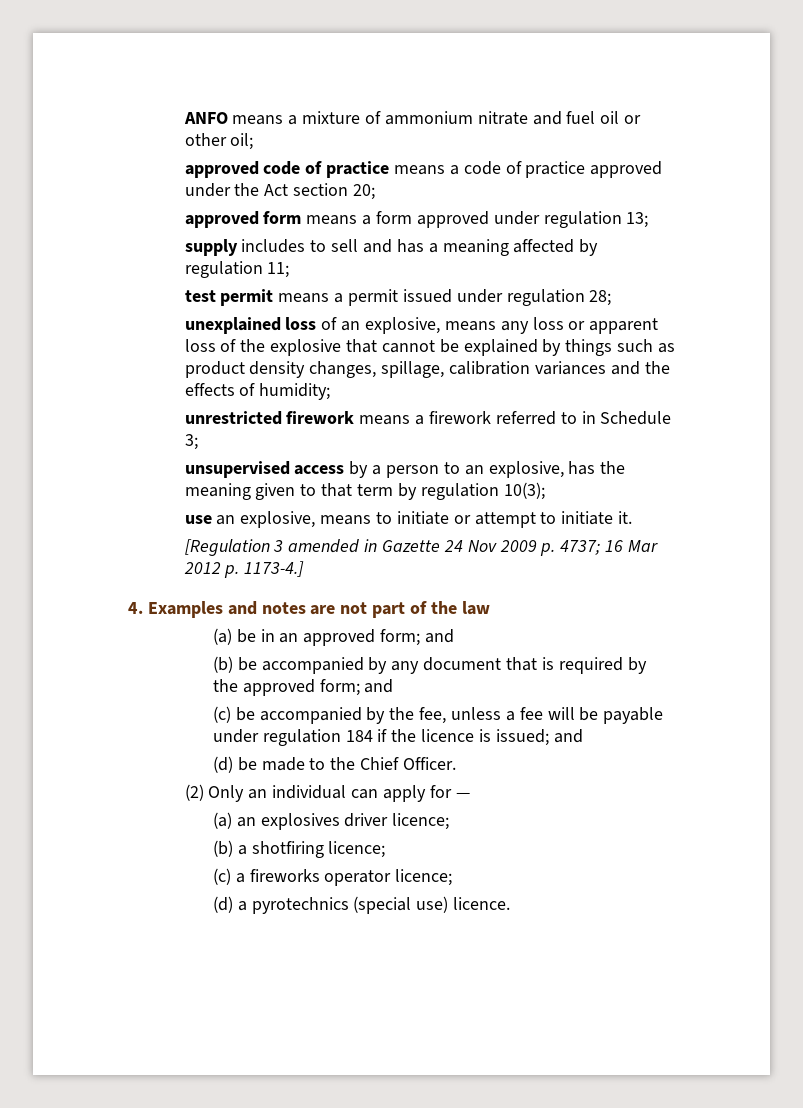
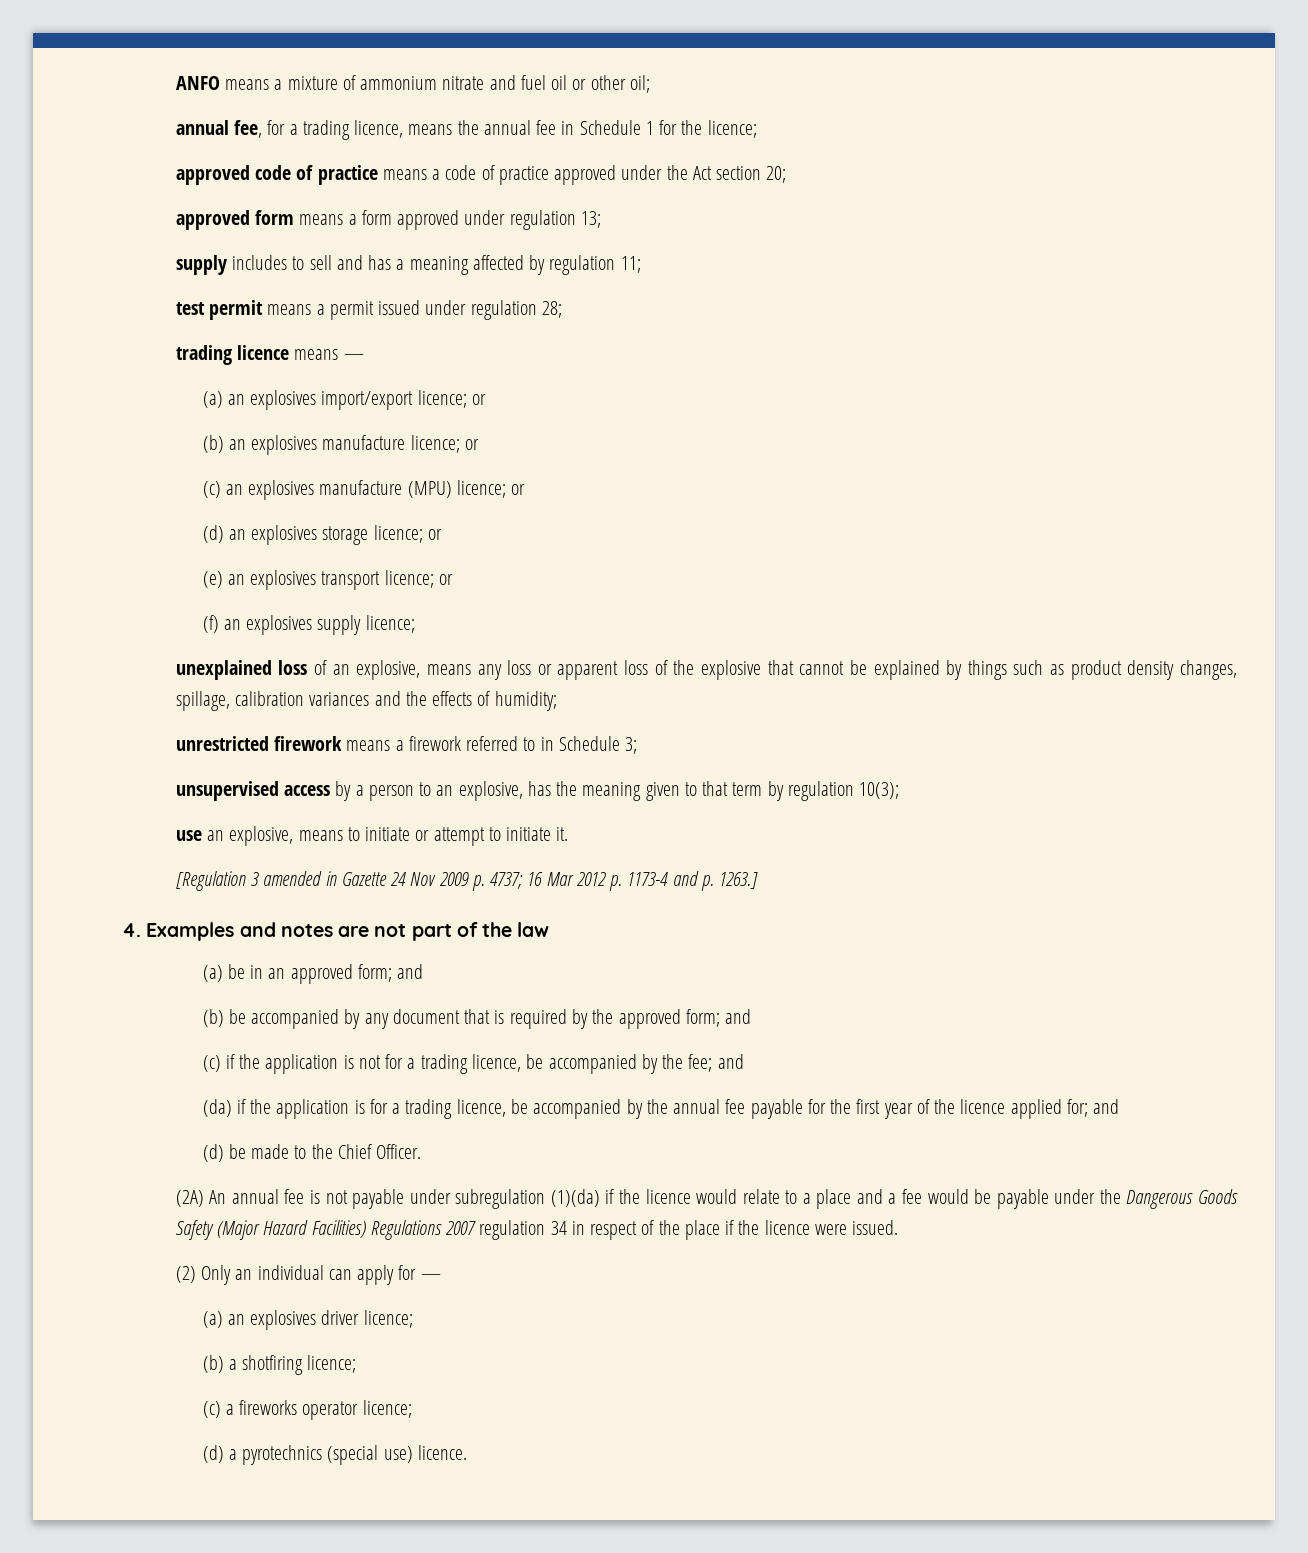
(254, 141) none -> [175,120,757,140] // annual fee, for a trading licence, means the annual fee in Schedule 1 for the licence;
(612, 298) none -> [175,345,364,365] [202,390,486,410] [202,435,479,455] [202,480,526,500] [202,525,442,545] [202,570,453,590] [202,615,415,635] // trading licence means — // (a) an explosives import/export licence; or // (b) an explosives manufacture licence; or // (c) an explosives manufacture (MPU) licence; or // (d) an explosives storage licence; or // (e) an explosives transport licence; or // (f) an explosives supply licence;
[244,561,305,577] 1173-4.] -> [627,871,759,891] 1173-4 and p. 1263.]
[235,707,664,724] [212,729,549,746] be accompanied by the fee, unless a fee will be payable under regulation 184 if the licence is issued; -> [225,1054,744,1074] [202,1099,1088,1119] if the application is not for a trading licence, be accompanied by the fee; and // (da) if the application is for a trading licence, be accompanied by the annual fee payable for the first year of the licence applied for;
(456, 763) none -> [175,1189,1238,1209] [175,1220,899,1240] // (2A) An annual fee is not payable under subregulation (1)(da) if the licence would relate to a place and a fee would be payable under the Dangerous Goods Safety (Major Hazard Facilities) Regulations 2007 regulation 34 in respect of the place if the licence were issued.

